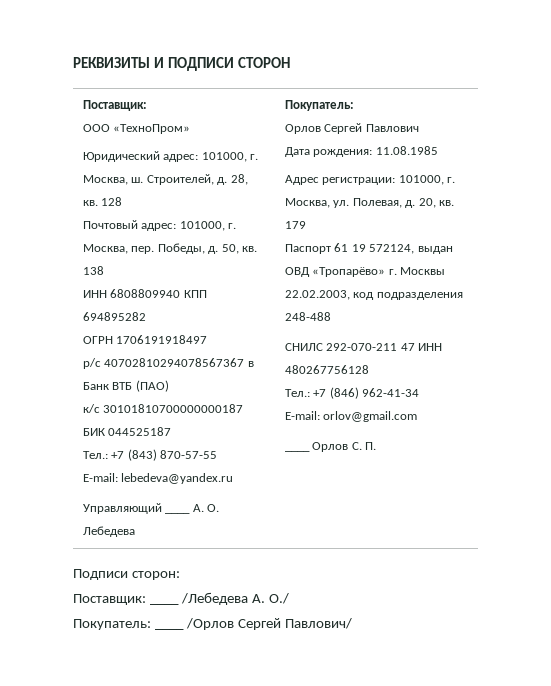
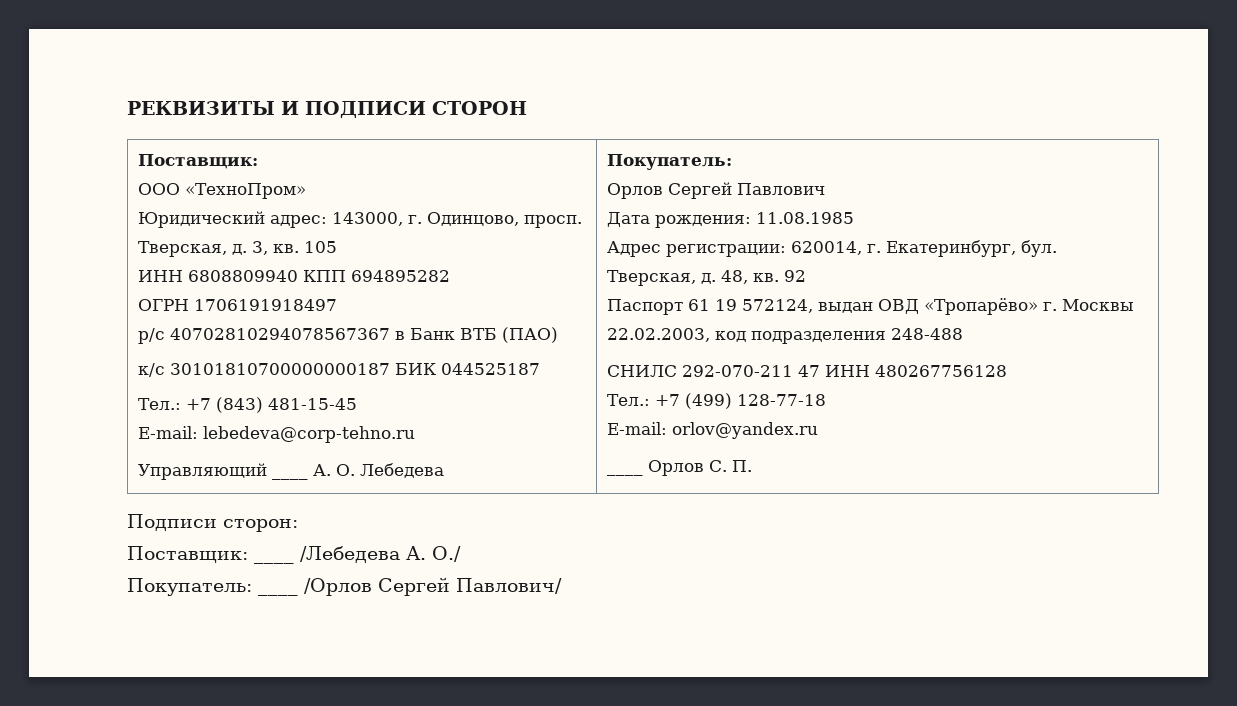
[201,152,259,162] [82,174,248,185] [82,197,123,206] [82,220,237,231] [82,243,258,254] [82,266,104,275] 101000, г. Москва, ш. Строителей, д. 28, кв. 128 // Почтовый адрес: 101000, г. Москва, пер. Победы, д. 50, кв. 138 -> [331,212,582,228] [137,241,337,257] 143000, г. Одинцово, просп. Тверская, д. 3, кв. 105
[160,450,218,459] [82,473,234,484] 870-57-55 // E-mail: lebedeva@yandex.ru -> [267,398,357,410] [137,426,415,443] 481-15-45 // E-mail: lebedeva@corp-tehno.ru
[398,175,456,185] [284,198,455,208] [284,221,306,229] 101000, г. Москва, ул. Полевая, д. 20, кв. 179 -> [790,240,1057,257] [606,270,806,286] 620014, г. Екатеринбург, бул. Тверская, д. 48, кв. 92
[329,387,420,399] [284,411,418,422] (846) 962-41-34 // E-mail: orlov@gmail.com -> [684,393,826,409] [606,422,818,439] (499) 128-77-18 // E-mail: orlov@yandex.ru

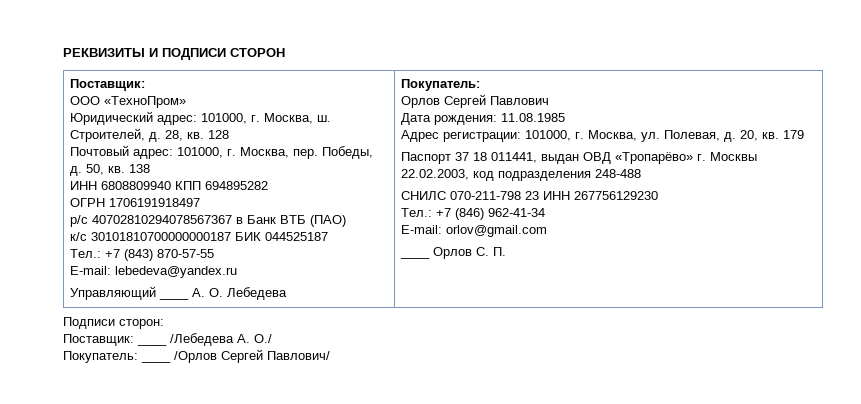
[331,212,582,228] [137,241,337,257] 143000, г. Одинцово, просп. Тверская, д. 3, кв. 105 -> [201,113,332,124] [70,128,230,142] [70,145,374,159] [70,164,151,176] 101000, г. Москва, ш. Строителей, д. 28, кв. 128 // Почтовый адрес: 101000, г. Москва, пер. Победы, д. 50, кв. 138
[267,398,357,410] [137,426,415,443] 481-15-45 // E-mail: lebedeva@corp-tehno.ru -> [157,249,215,258] [70,266,238,278] 870-57-55 // E-mail: lebedeva@yandex.ru
[790,240,1057,257] [606,270,806,286] [606,299,813,315] 620014, г. Екатеринбург, бул. Тверская, д. 48, кв. 92 // Паспорт 61 19 572124, -> [525,130,805,142] [401,152,538,164] 101000, г. Москва, ул. Полевая, д. 20, кв. 179 // Паспорт 37 18 011441,
[681,365,1007,377] [606,393,826,409] [606,422,818,439] 292-070-211 47 ИНН 480267756128 // Тел.: +7 (499) 128-77-18 // E-mail: orlov@yandex.ru -> [450,191,659,200] [401,208,546,220] [401,225,548,237] 070-211-798 23 ИНН 267756129230 // Тел.: +7 (846) 962-41-34 // E-mail: orlov@gmail.com

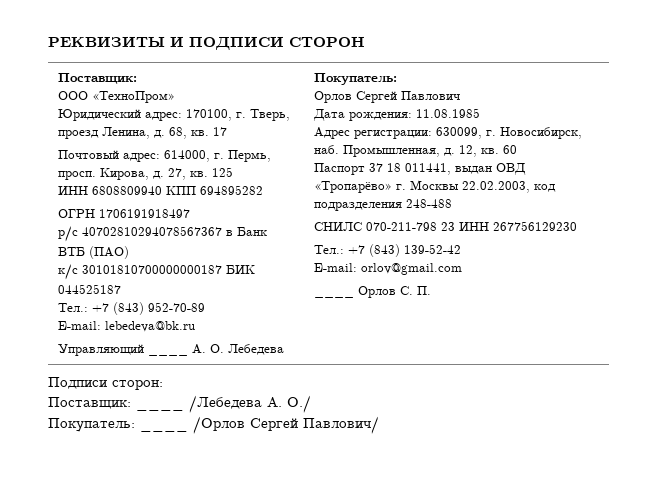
[201,113,332,124] [70,128,230,142] [70,145,374,159] [70,164,151,176] 101000, г. Москва, ш. Строителей, д. 28, кв. 128 // Почтовый адрес: 101000, г. Москва, пер. Победы, д. 50, кв. 138 -> [186,109,291,121] [58,127,228,139] [58,150,272,162] [58,167,234,180] 170100, г. Тверь, проезд Ленина, д. 68, кв. 17 // Почтовый адрес: 614000, г. Пермь, просп. Кирова, д. 27, кв. 125
[157,249,215,258] [70,266,238,278] 870-57-55 // E-mail: lebedeva@yandex.ru -> [148,302,206,312] [58,321,196,332] 952-70-89 // E-mail: lebedeva@bk.ru
[525,130,805,142] 101000, г. Москва, ул. Полевая, д. 20, кв. 179 -> [436,127,583,139] [314,145,518,157] 630099, г. Новосибирск, наб. Промышленная, д. 12, кв. 60
[455,208,546,220] (846) 962-41-34 -> [369,244,462,257] (843) 139-52-42

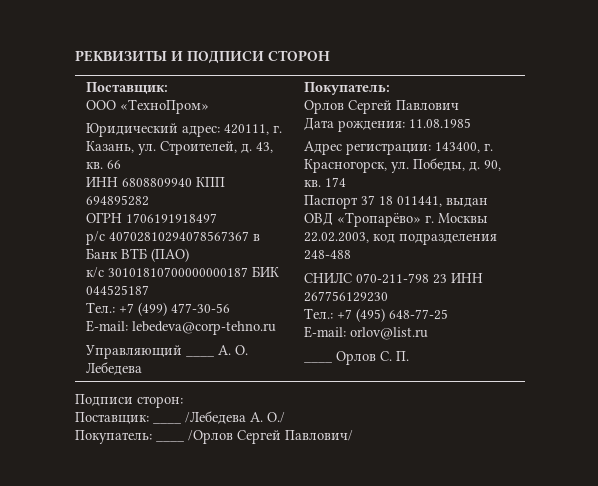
[186,109,291,121] [58,127,228,139] [58,150,272,162] [58,167,234,180] 170100, г. Тверь, проезд Ленина, д. 68, кв. 17 // Почтовый адрес: 614000, г. Пермь, просп. Кирова, д. 27, кв. 125 -> [224,124,283,135] [86,141,274,155] [86,160,122,169] 420111, г. Казань, ул. Строителей, д. 43, кв. 66
[113,302,206,315] [58,321,196,332] (843) 952-70-89 // E-mail: lebedeva@bk.ru -> [138,302,231,316] [86,320,277,335] (499) 477-30-56 // E-mail: lebedeva@corp-tehno.ru
[436,127,583,139] [314,145,518,157] 630099, г. Новосибирск, наб. Промышленная, д. 12, кв. 60 -> [435,142,494,153] [304,158,502,173] [304,177,347,187] 143400, г. Красногорск, ул. Победы, д. 90, кв. 174
[369,244,462,257] [314,263,463,275] (843) 139-52-42 // E-mail: orlov@gmail.com -> [356,308,449,322] [304,326,429,340] (495) 648-77-25 // E-mail: orlov@list.ru

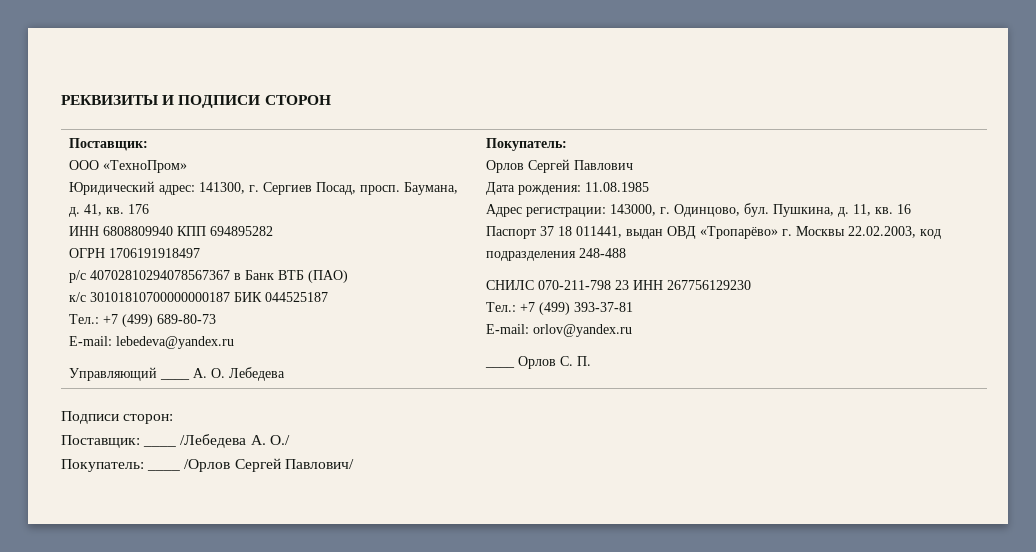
[224,124,283,135] [86,141,274,155] [86,160,122,169] 420111, г. Казань, ул. Строителей, д. 43, кв. 66 -> [198,182,458,195] [68,204,149,217] 141300, г. Сергиев Посад, просп. Баумана, д. 41, кв. 176
[171,303,231,313] [86,320,277,335] 477-30-56 // E-mail: lebedeva@corp-tehno.ru -> [156,314,216,324] [68,336,234,349] 689-80-73 // E-mail: lebedeva@yandex.ru
[435,142,494,153] [304,158,502,173] [304,177,347,187] 143400, г. Красногорск, ул. Победы, д. 90, кв. 174 -> [609,203,911,217] 143000, г. Одинцово, бул. Пушкина, д. 11, кв. 16
[356,308,449,322] [304,326,429,340] (495) 648-77-25 // E-mail: orlov@list.ru -> [538,302,633,315] [485,324,632,337] (499) 393-37-81 // E-mail: orlov@yandex.ru

